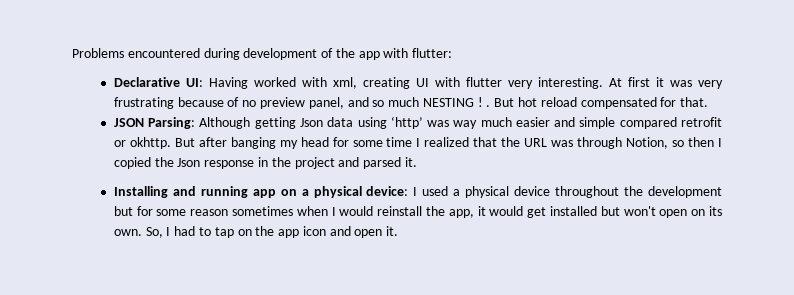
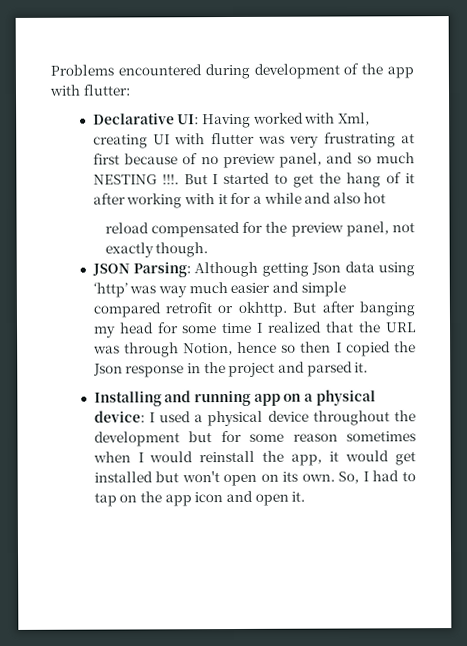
[332,77,357,89] xml, -> [337,112,370,126] Xml,
[507,77,664,89] very interesting. At first it -> (255, 138) none
(174, 103) none -> [401,133,415,144] [92,153,120,165] at first
[477,97,515,107] ! . But -> [161,172,415,188] [92,192,361,209] !!!. But I started to get the hang of it after working with it for a while and also
(537, 102) none -> (387, 198) //
[680,97,709,107] that. -> [265,221,415,237] [104,242,209,258] the preview panel, not exactly though.
(669, 143) none -> [237,341,278,353] hence

